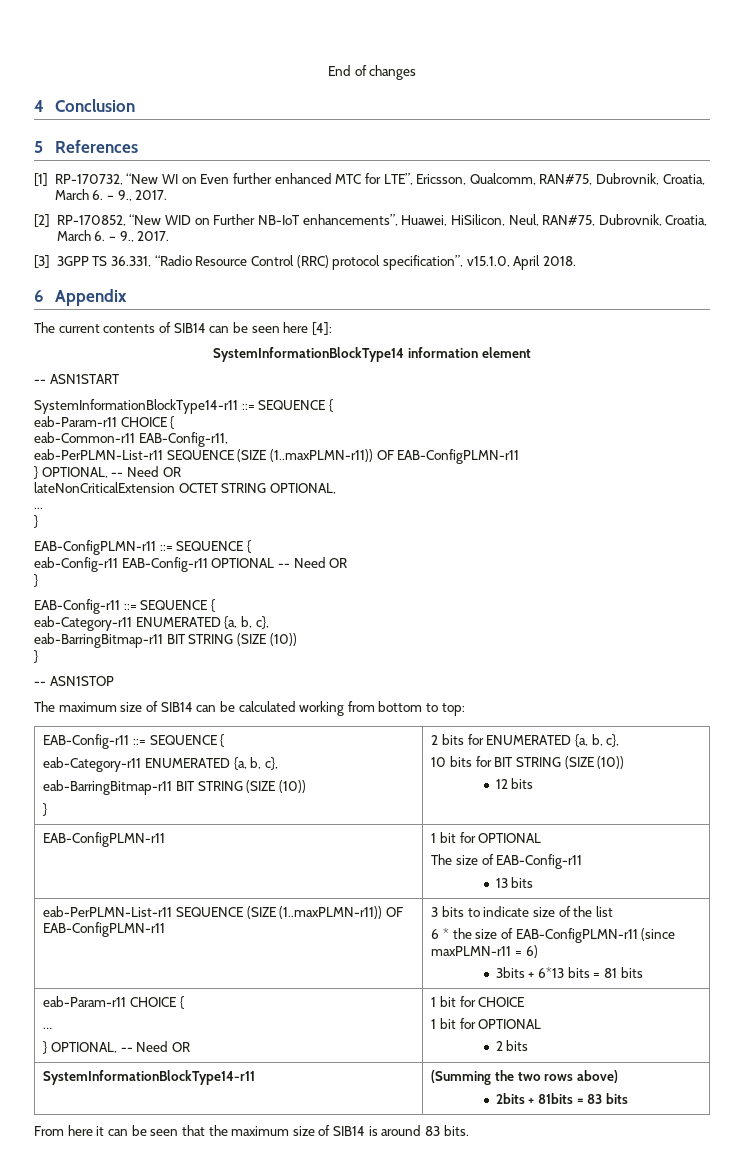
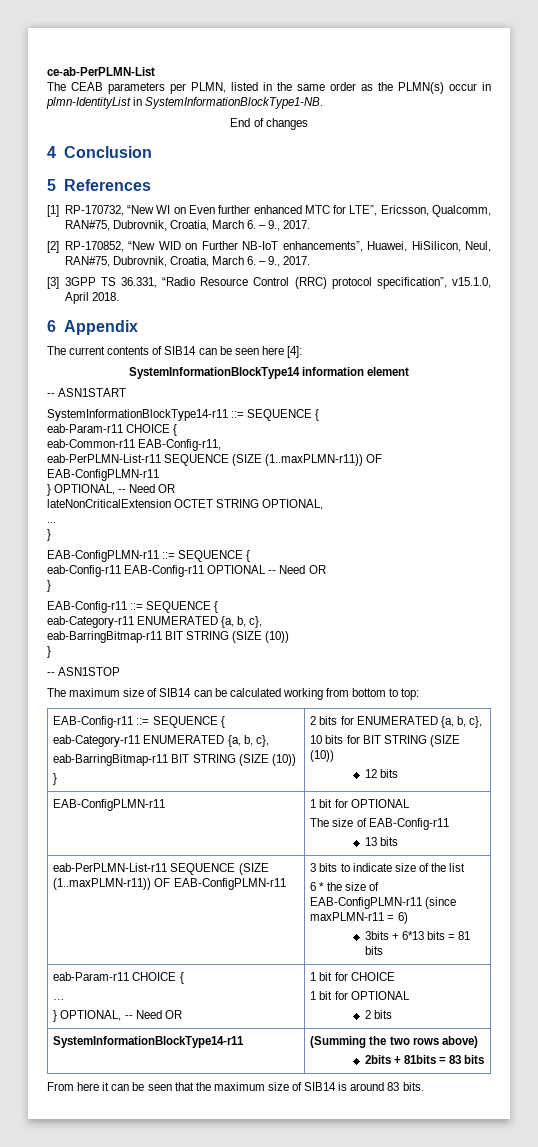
(327, 70) none -> [47,67,155,76] [47,82,491,94] [46,97,324,109] ce-ab-PerPLMN-List // The CEAB parameters per PLMN, listed in the same order as the PLMN(s) occur in plmn-IdentityList in SystemInformationBlockType1-NB. //

